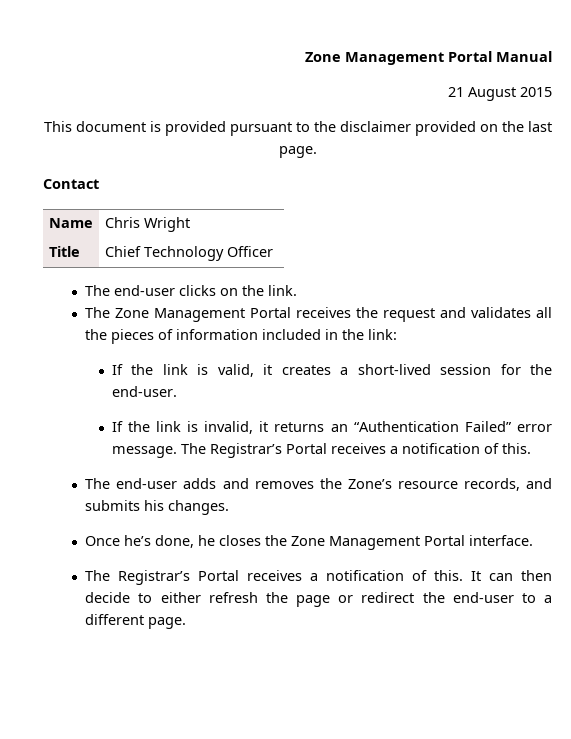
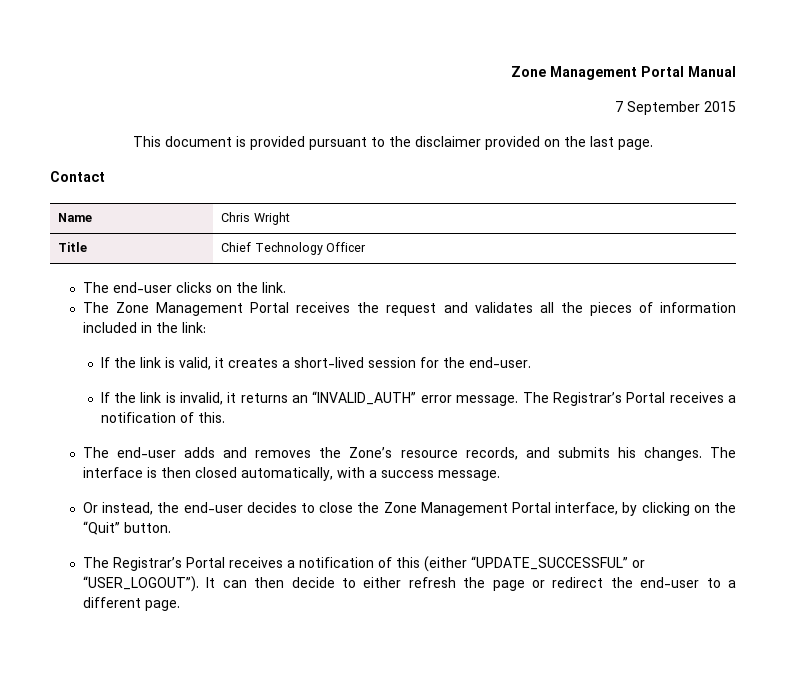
[448,87,516,101] 21 August -> [615,101,700,115] 7 September
[353,421,512,432] “Authentication Failed” -> [312,391,417,405] “INVALID_AUTH”
[85,535,534,550] [85,570,464,585] // Once he’s done, he closes the Zone Management Portal interface. // The Registrar’s Portal receives a notification of this. -> [710,447,737,458] [82,467,500,481] [82,502,736,516] [82,521,171,535] [82,556,645,572] [82,576,199,592] The interface is then closed automatically, with a success message. // Or instead, the end-user decides to close the Zone Management Portal interface, by clicking on the “Quit” button. // The Registrar’s Portal receives a notification of this (either “UPDATE_SUCCESSFUL” or “USER_LOGOUT”).

